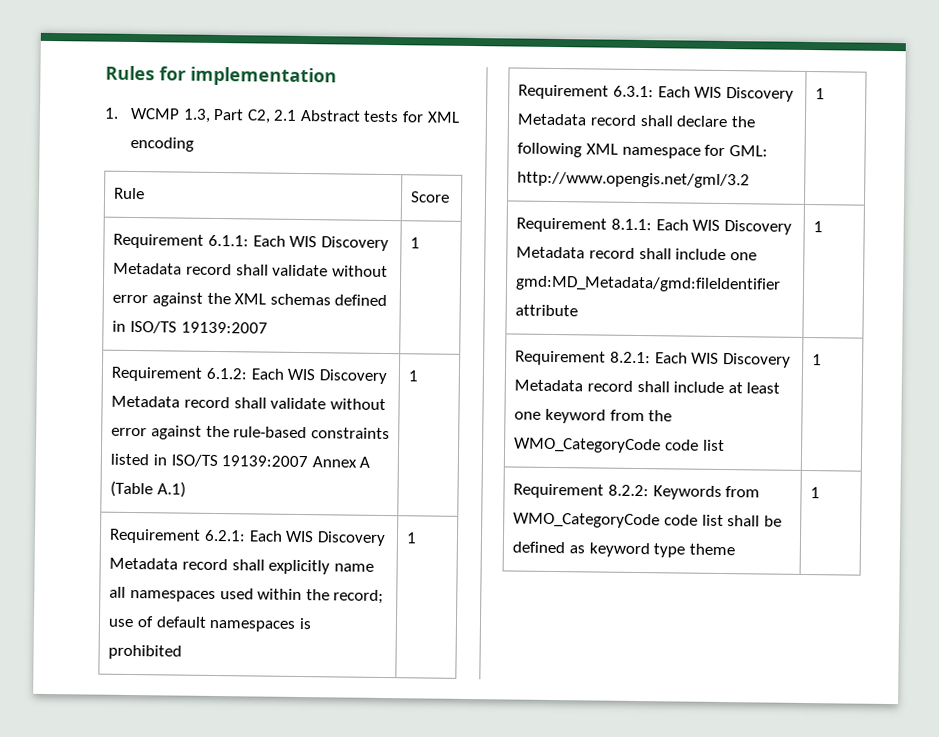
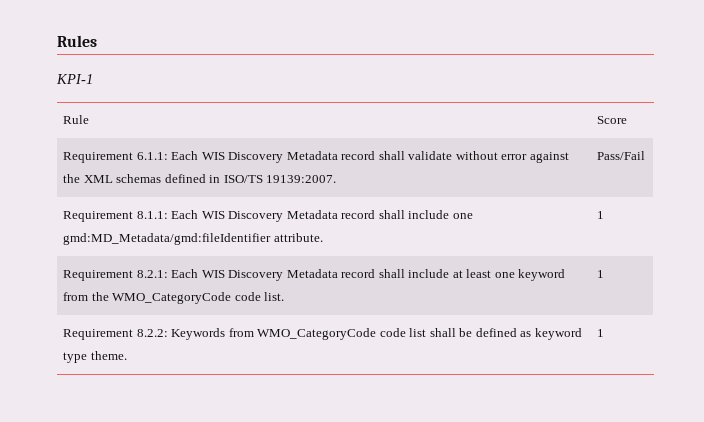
[159,66,337,87] [104,107,460,124] [129,136,194,152] for implementation // 1. WCMP 1.3, Part C2, 2.1 Abstract tests for XML encoding -> [56,74,93,84] // KPI-1
[180,321,268,334] [410,237,421,249] [111,366,387,385] [111,395,386,411] [111,425,390,440] [110,453,371,468] [110,480,186,498] [408,370,419,382] [109,528,386,547] [109,557,374,575] [109,586,385,605] [108,616,312,632] [108,644,183,660] [406,532,418,544] [518,84,794,102] [517,113,756,128] [517,142,768,159] [517,171,751,189] [815,88,826,100] 19139:2007 | 1 // Requirement 6.1.2: Each WIS Discovery Metadata record shall validate without error against the rule-based constraints listed in ISO/TS 19139:2007 Annex A (Table A.1) | 1 // Requirement 6.2.1: Each WIS Discovery Metadata record shall explicitly name all namespaces used within the record; use of default namespaces is prohibited | 1 // Requirement 6.3.1: Each WIS Discovery Metadata record shall declare the following XML namespace for GML: http://www.opengis.net/gml/3.2 | 1 -> [266,175,337,183] [597,151,646,160] 19139:2007. | Pass/Fail
[515,304,579,317] attribute -> [273,233,323,242] attribute.
[702,439,725,452] list -> [264,292,285,301] list.
[688,543,735,556] theme -> [90,351,127,360] theme.

